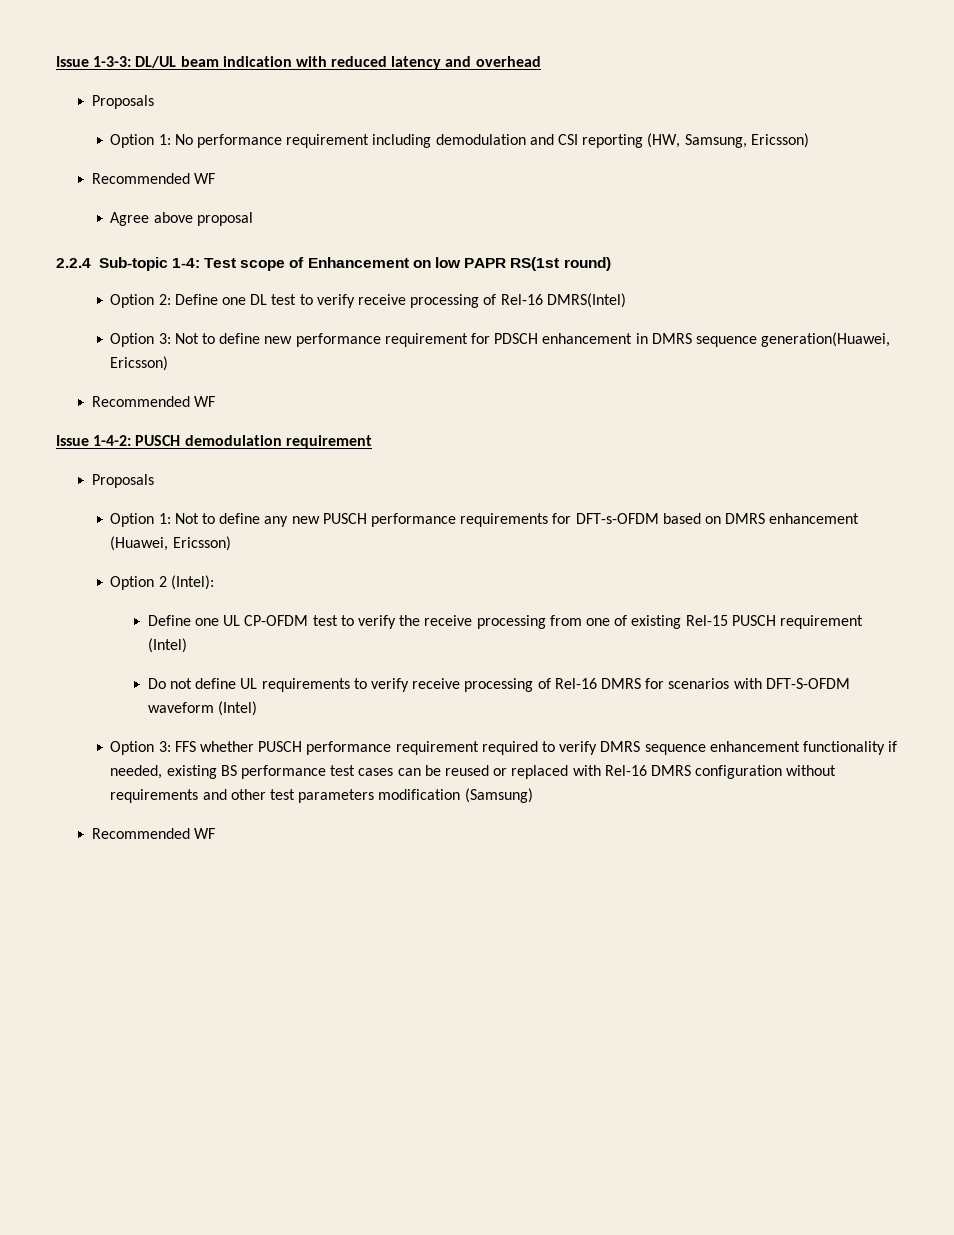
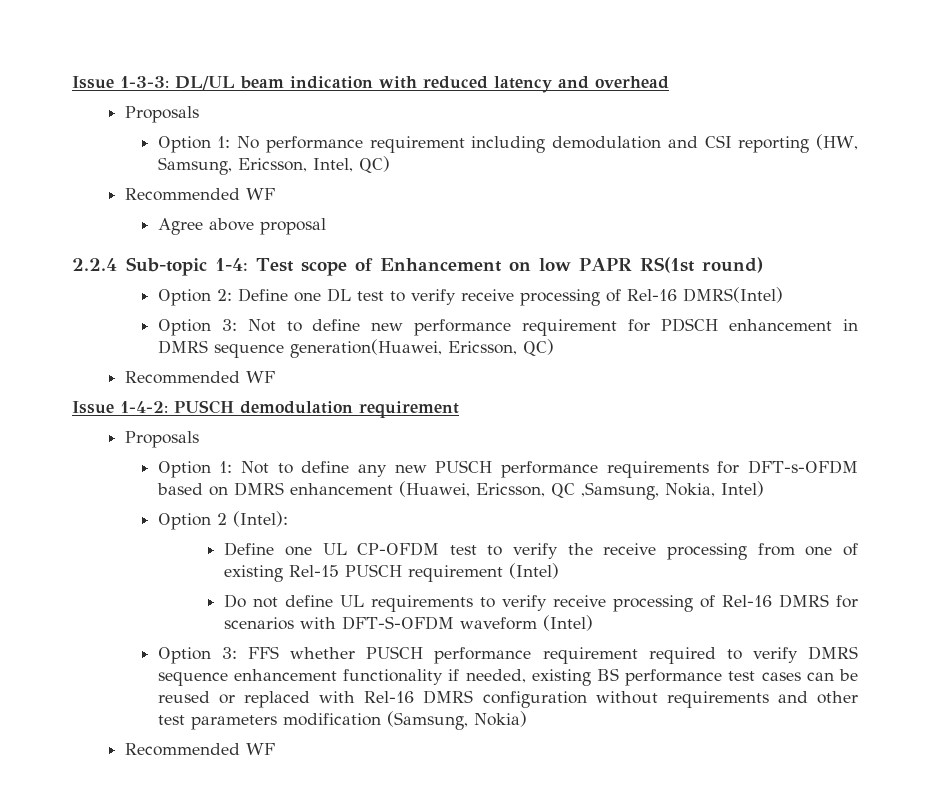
[750,133,809,148] Ericsson) -> [237,156,390,173] Ericsson, Intel, QC)
[110,356,169,371] Ericsson) -> [447,339,554,356] Ericsson, QC)
[172,536,231,551] Ericsson) -> [475,481,764,500] Ericsson, QC ,Samsung, Nokia, Intel)
[464,788,533,803] (Samsung) -> [386,711,527,730] (Samsung, Nokia)

